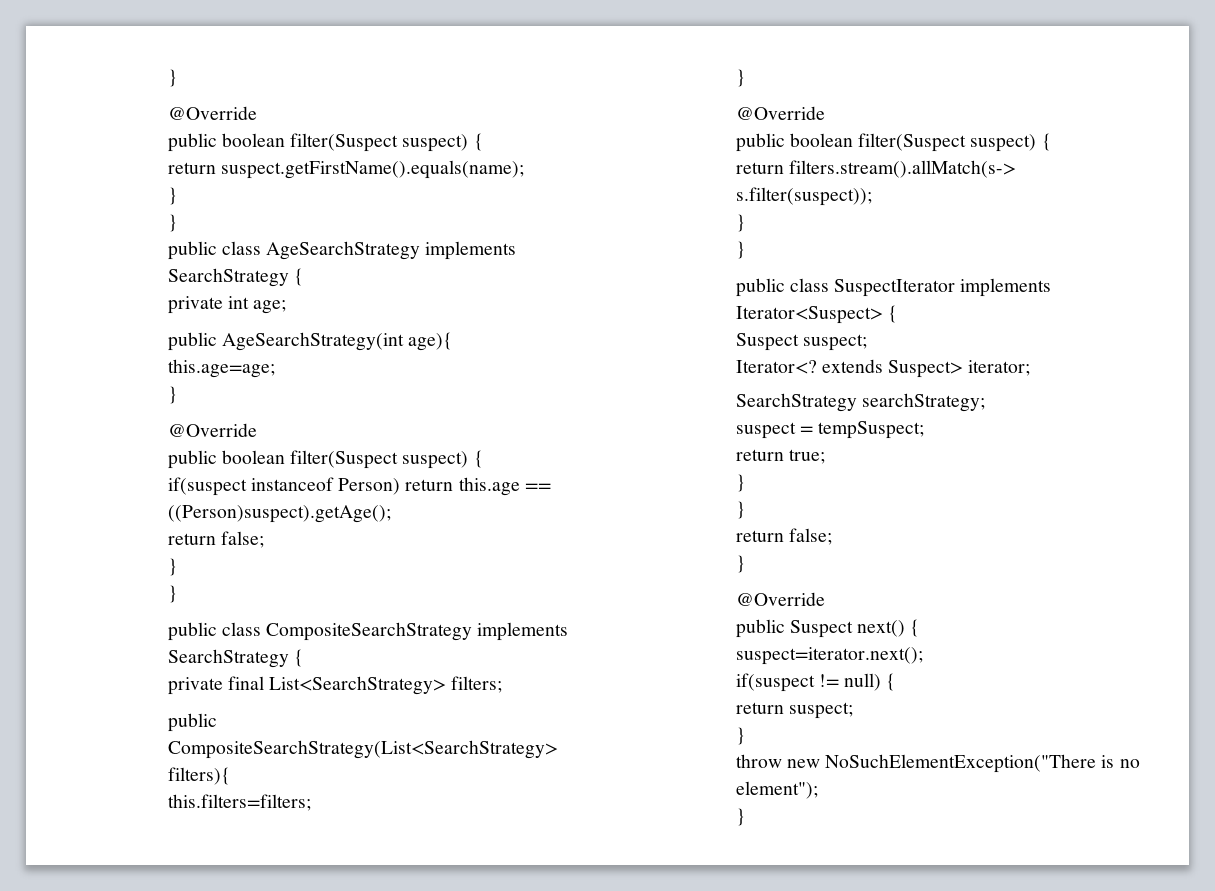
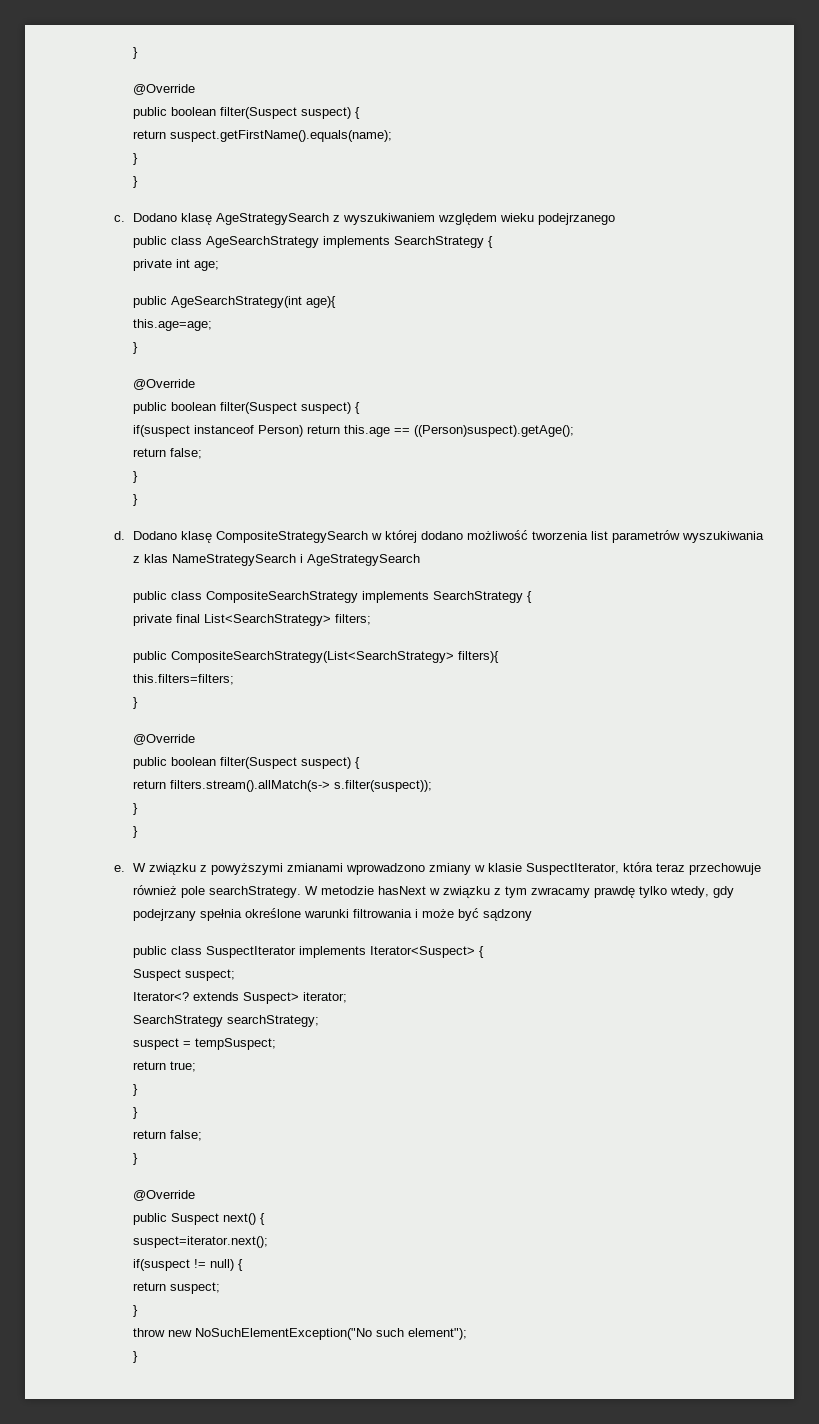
(177, 223) none -> [113,213,616,225] // c. Dodano klasę AgeStrategySearch z wyszukiwaniem względem wieku podejrzanego
(177, 594) none -> [113,530,765,543] [133,554,421,566] // d. Dodano klasę CompositeStrategySearch w której dodano możliwość tworzenia list parametrów wyszukiwania z klas NameStrategySearch i AgeStrategySearch
(745, 250) none -> [113,862,762,875] [133,885,735,898] [133,908,533,921] // e. W związku z powyższymi zmianami wprowadzono zmiany w klasie SuspectIterator, która teraz przechowuje również pole searchStrategy. W metodzie hasNext w związku z tym zwracamy prawdę tylko wtedy, gdy podejrzany spełnia określone warunki filtrowania i może być sądzony
[825,754,1140,773] NoSuchElementException("There is no -> [195,1328,405,1340] NoSuchElementException("No such

